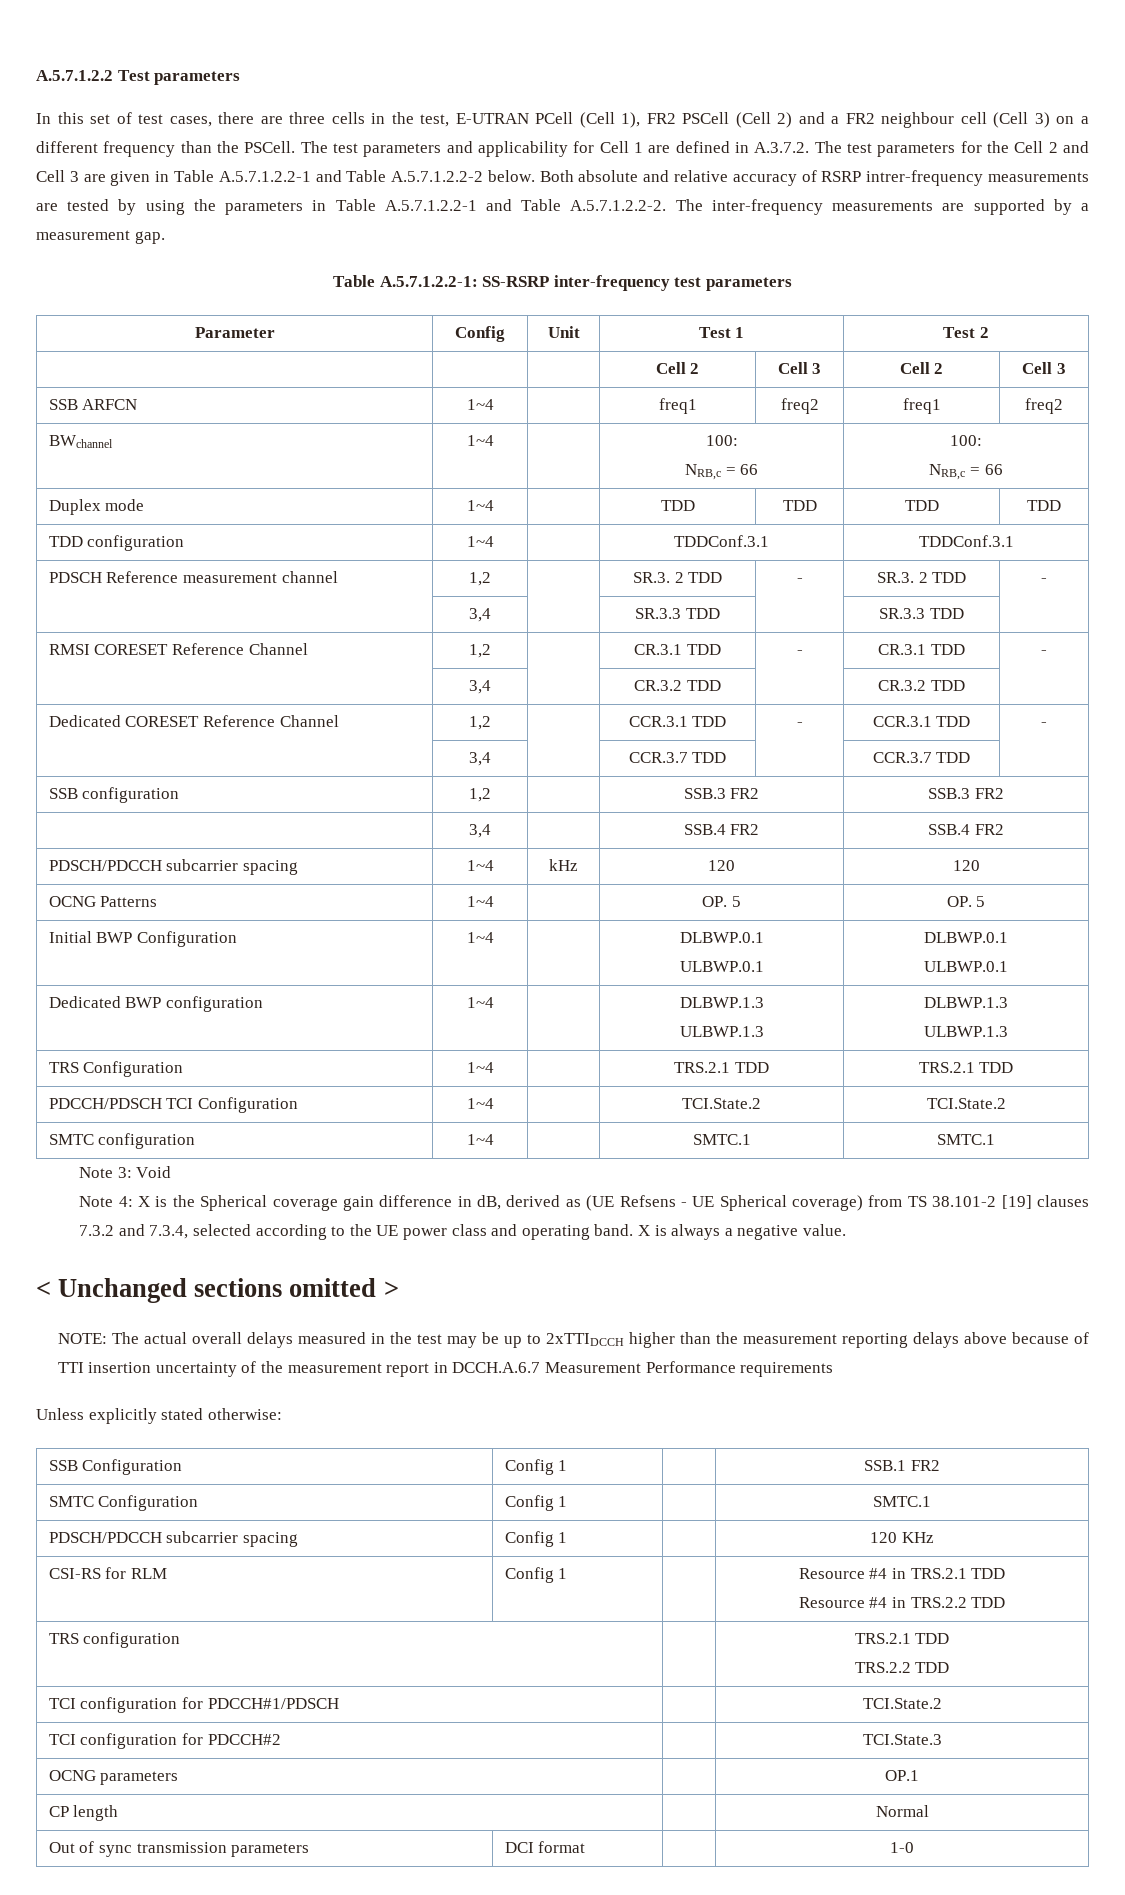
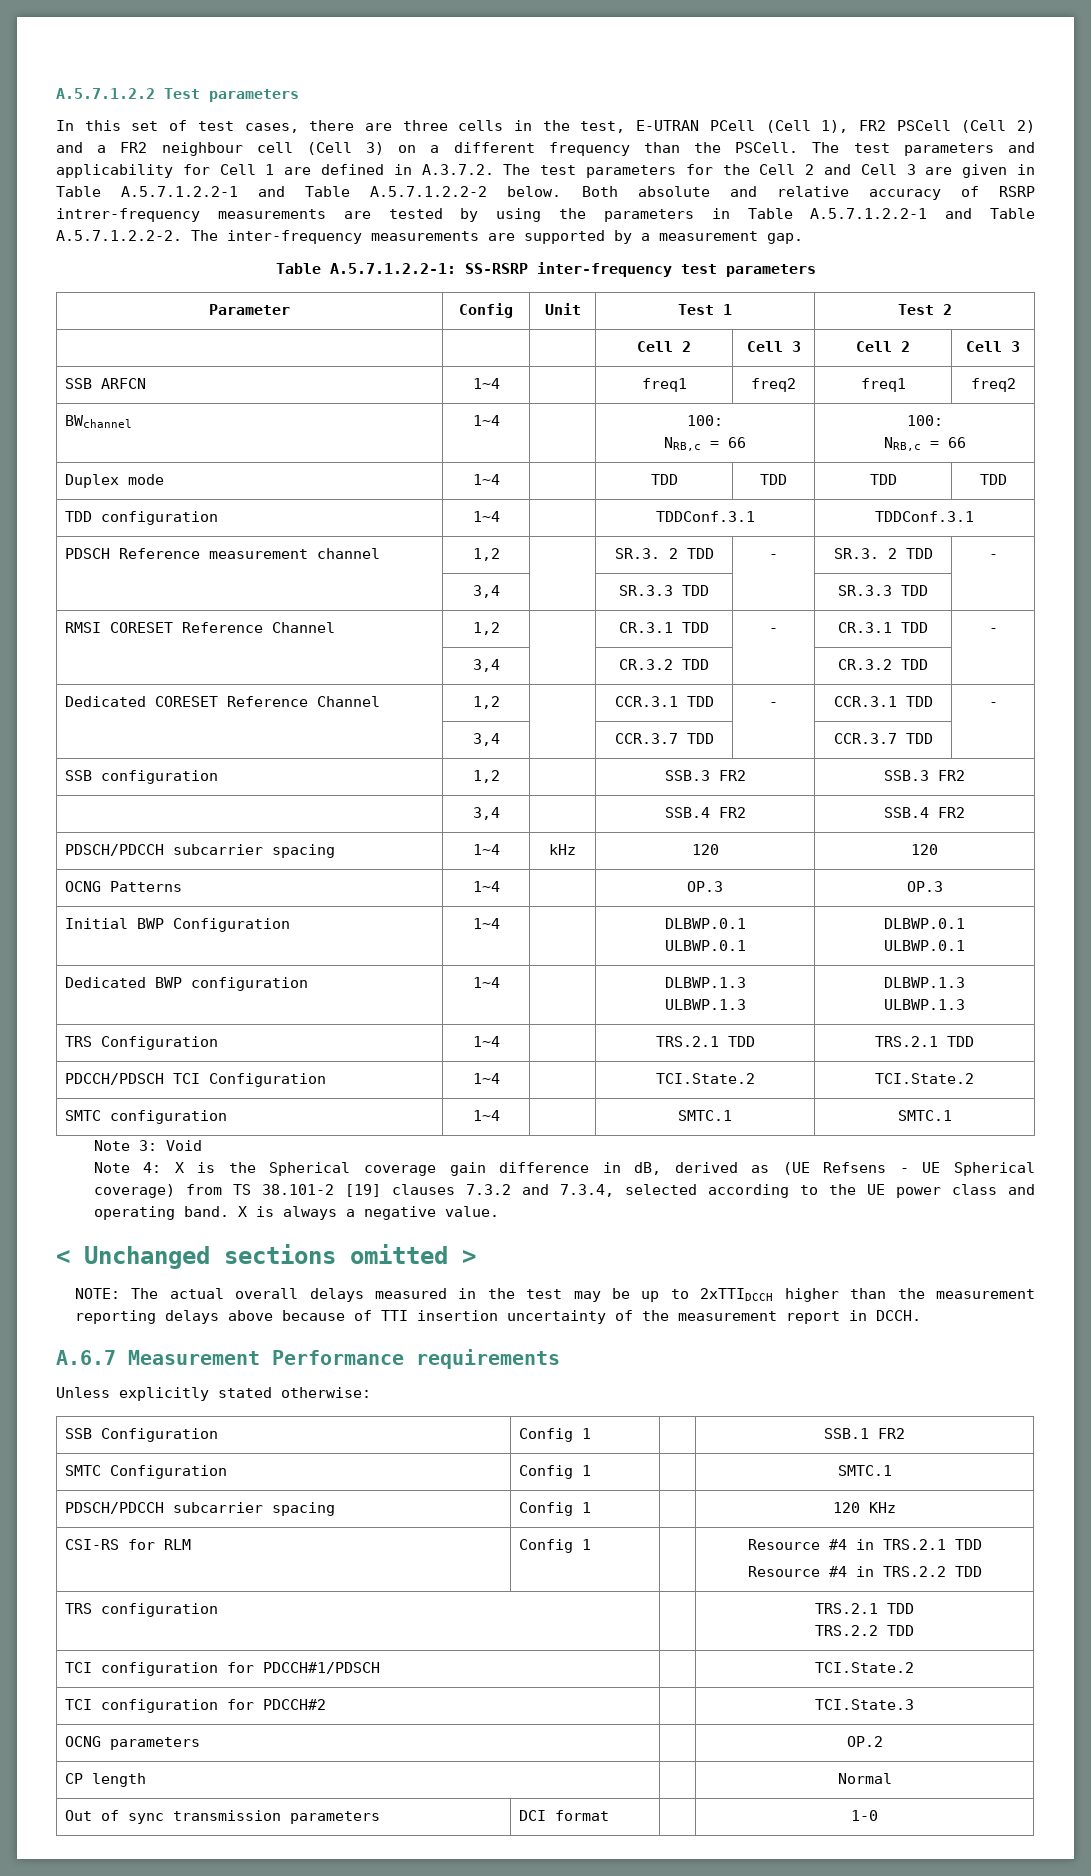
[702,896,741,907] [946,896,986,907] OP. 5 | OP. 5 -> [687,881,723,892] [906,881,943,892] OP.3 | OP.3
[452,1362,541,1373] DCCH.A.6.7 -> [875,1310,921,1321] [56,1350,116,1365] DCCH. // A.6.7
[885,1770,919,1781] OP.1 -> [846,1736,883,1747] OP.2

